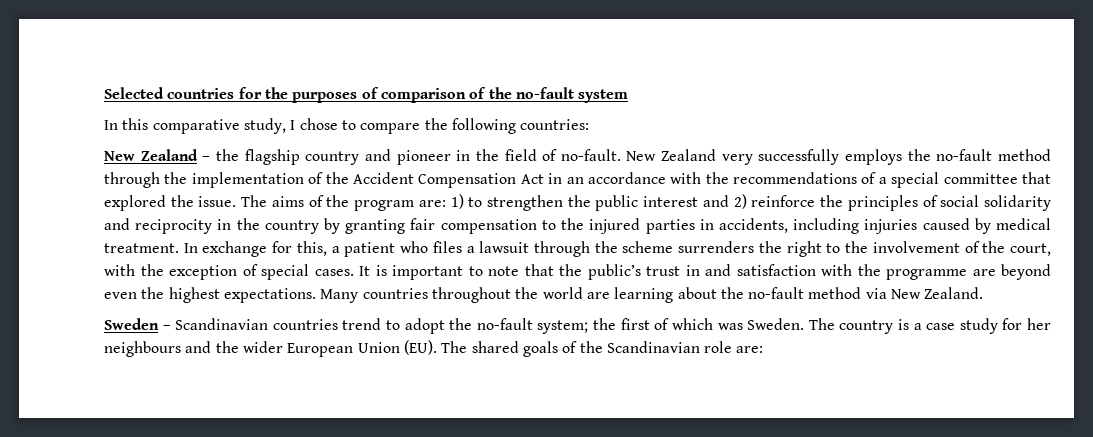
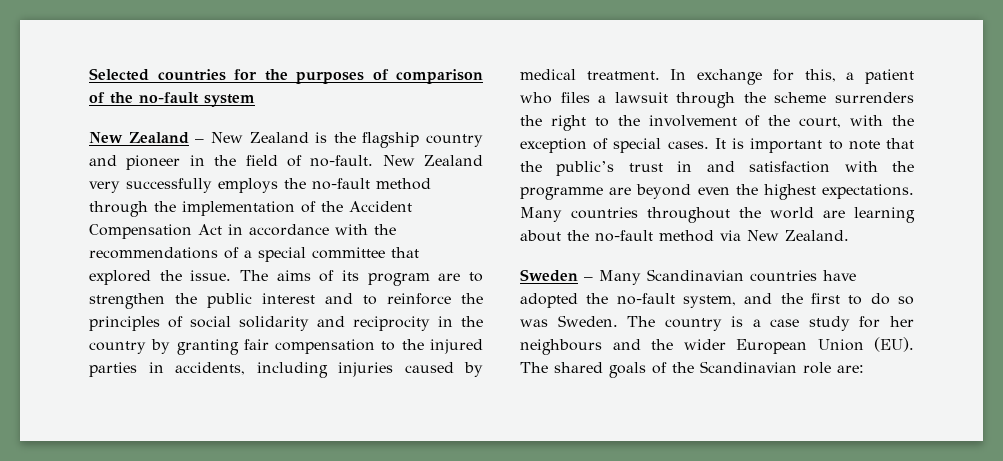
[104,118,590,134] // In this comparative study, I chose to compare the following countries: -> (255, 100) none
(211, 158) none -> [210,132,328,143] New Zealand is
[566,177,584,184] an -> (243, 229) none
[326,194,464,211] the program are: 1) -> [342,270,461,286] its program are
[733,194,747,209] 2) -> [363,295,377,305] to
(171, 327) none -> [599,270,641,285] Many
[342,318,713,334] trend to adopt the no-fault system; the first of which -> [823,270,856,281] [520,293,914,308] have adopted the no-fault system, and the first to do so

